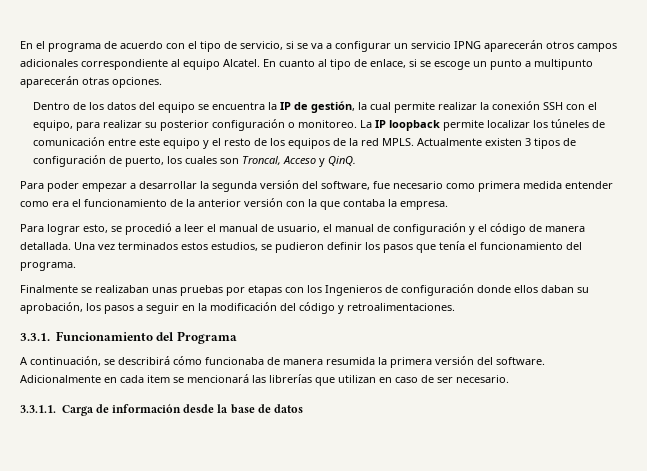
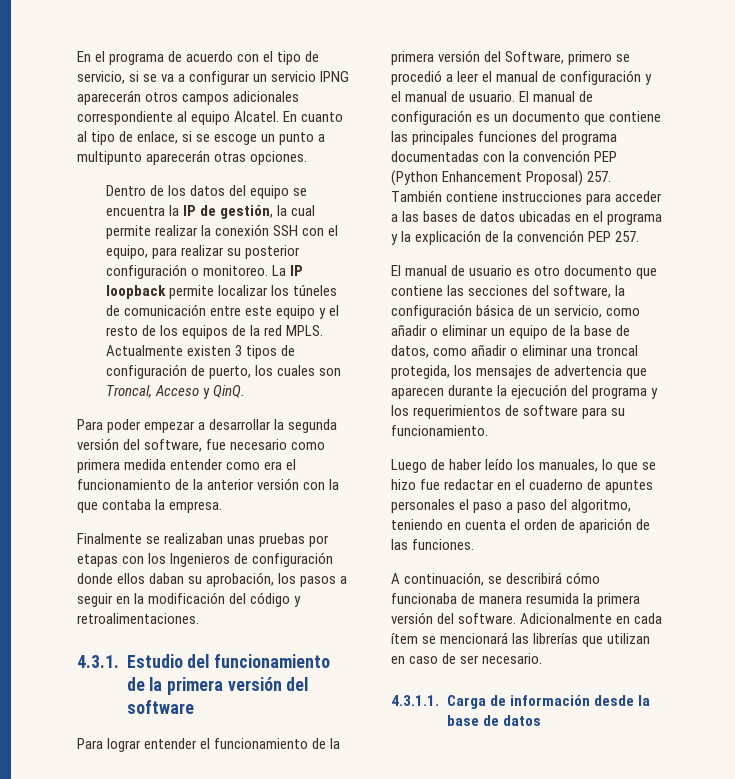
[20,223,585,235] [20,241,582,253] [20,262,76,271] // Para lograr esto, se procedió a leer el manual de usuario, el manual de configuración y el código de manera detallada. Una vez terminados estos estudios, se pudieron definir los pasos que tenía el funcionamiento del programa. -> (223, 507) none
[20,331,237,344] 3.3.1. Funcionamiento del Programa -> [77,654,330,668] [126,677,309,695] [126,700,194,714] [77,738,341,752] [391,50,631,65] [391,70,653,85] [391,91,594,102] [391,110,662,125] [391,131,618,145] [391,150,618,162] [391,170,612,186] [391,190,663,205] [391,211,663,225] [391,230,640,245] [391,265,658,279] [391,285,626,298] [391,304,641,319] [391,324,631,339] [391,344,639,358] [391,365,648,379] [391,384,659,399] [391,405,626,419] [391,425,488,436] [391,459,657,473] [391,479,654,493] [391,499,632,513] [391,518,651,533] [391,539,475,550] 4.3.1. Estudio del funcionamiento de la primera versión del software // Para lograr entender el funcionamiento de la primera versión del Software, primero se procedió a leer el manual de configuración y el manual de usuario. El manual de configuración es un documento que contiene las principales funciones del programa documentadas con la convención PEP (Python Enhancement Proposal) 257. También contiene instrucciones para acceder a las bases de datos ubicadas en el programa y la explicación de la convención PEP 257. // El manual de usuario es otro documento que contiene las secciones del software, la configuración básica de un servicio, como añadir o eliminar un equipo de la base de datos, como añadir o eliminar una troncal protegida, los mensajes de advertencia que aparecen durante la ejecución del programa y los requerimientos de software para su funcionamiento. // Luego de haber leído los manuales, lo que se hizo fue redactar en el cuaderno de apuntes personales el paso a paso del algoritmo, teniendo en cuenta el orden de aparición de las funciones.
[147,375,170,383] item -> [391,633,418,644] ítem
[20,405,56,413] 3.3.1.1. -> [391,695,439,706] 4.3.1.1.

